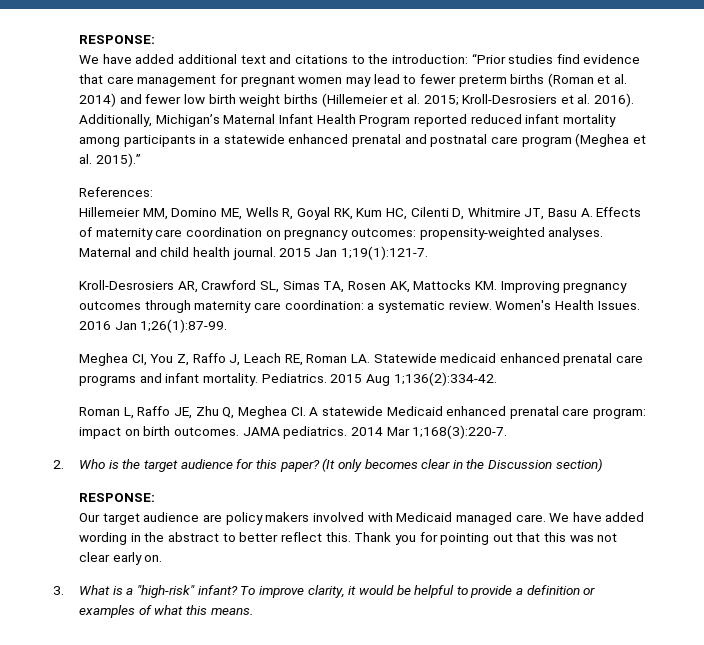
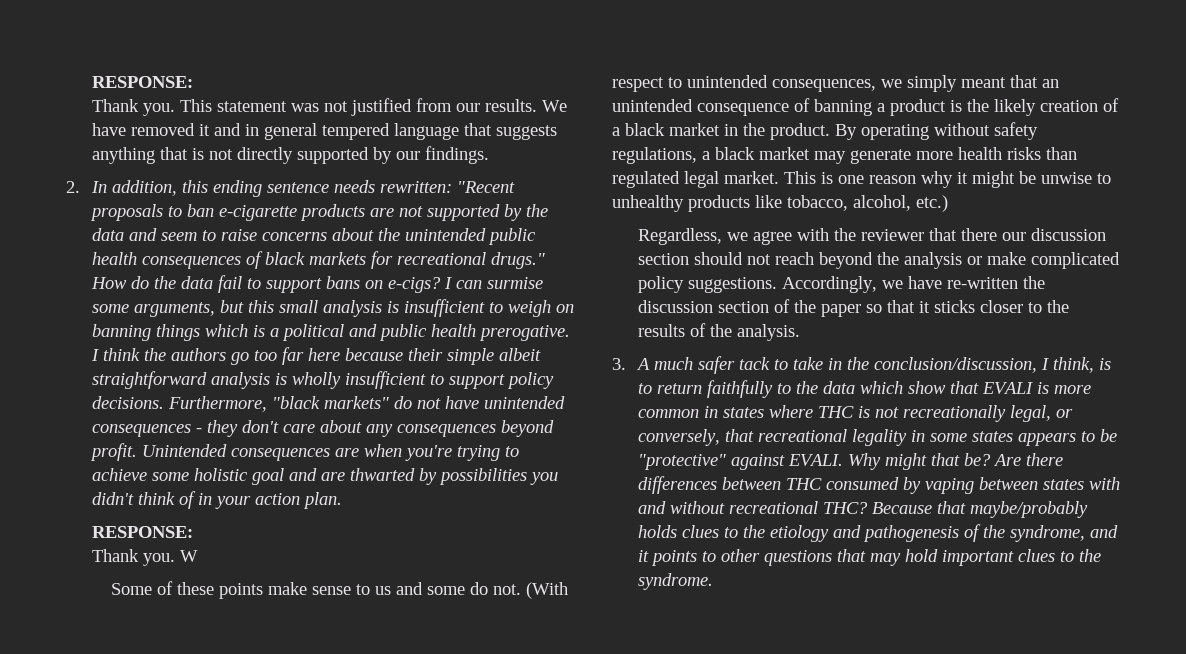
[79,35,156,44] [79,53,641,64] [79,73,628,87] [79,93,635,107] [79,114,616,127] [79,133,646,147] [79,153,141,167] [79,187,154,197] [79,207,642,220] [79,227,604,240] [79,246,428,260] [79,280,628,293] [79,300,640,313] [79,319,228,333] [79,353,644,366] [79,372,497,386] [79,406,647,419] [79,425,508,439] [53,458,603,472] [79,493,156,502] [79,512,645,525] [79,532,618,545] [79,552,163,565] [53,585,596,598] [79,605,253,618] RESPONSE: // We have added additional text and citations to the introduction: “Prior studies find evidence that care management for pregnant women may lead to fewer preterm births (Roman et al. 2014) and fewer low birth weight births (Hillemeier et al. 2015; Kroll-Desrosiers et al. 2016). Additionally, Michigan’s Maternal Infant Health Program reported reduced infant mortality among participants in a statewide enhanced prenatal and postnatal care program (Meghea et al. 2015).” // References: // Hillemeier MM, Domino ME, Wells R, Goyal RK, Kum HC, Cilenti D, Whitmire JT, Basu A. Effects of maternity care coordination on pregnancy outcomes: propensity-weighted analyses. Maternal and child health journal. 2015 Jan 1;19(1):121-7. // Kroll-Desrosiers AR, Crawford SL, Simas TA, Rosen AK, Mattocks KM. Improving pregnancy outcomes through maternity care coordination: a systematic review. Women's Health Issues. 2016 Jan 1;26(1):87-99. // Meghea CI, You Z, Raffo J, Leach RE, Roman LA. Statewide medicaid enhanced prenatal care programs and infant mortality. Pediatrics. 2015 Aug 1;136(2):334-42. // Roman L, Raffo JE, Zhu Q, Meghea CI. A statewide Medicaid enhanced prenatal care program: impact on birth outcomes. JAMA pediatrics. 2014 Mar 1;168(3):220-7. // 2. Who is the target audience for this paper? (It only becomes clear in the Discussion section) // RESPONSE: // Our target audience are policy makers involved with Medicaid managed care. We have added wording in the abstract to better reflect this. Thank you for pointing out that this was not clear early on. // 3. What is a "high-risk" infant? To improve clarity, it would be helpful to provide a definition or examples of what this means. -> [91,76,193,88] [91,98,567,116] [91,123,557,140] [91,146,489,164] [66,180,515,197] [89,204,548,221] [91,228,536,245] [91,251,545,269] [90,275,543,293] [91,299,574,317] [91,324,570,341] [90,347,541,365] [91,371,554,389] [91,396,565,412] [91,420,554,437] [89,443,519,461] [91,468,558,485] [91,491,342,509] [91,526,193,538] [91,549,198,566] [110,581,568,599] [612,75,1059,92] [612,98,1119,116] [612,122,1038,140] [612,147,1077,164] [612,171,1111,188] [612,195,948,212] [637,228,1106,245] [637,252,1120,269] [637,276,1045,293] [637,299,1069,317] [637,323,800,341] [612,356,1111,374] [637,380,1091,398] [637,405,1073,422] [637,429,1117,446] [637,453,1063,470] [637,476,1120,494] [637,501,1088,518] [637,524,1118,542] [637,549,1101,566] [637,573,713,590] RESPONSE: // Thank you. This statement was not justified from our results. We have removed it and in general tempered language that suggests anything that is not directly supported by our findings. // 2. In addition, this ending sentence needs rewritten: "Recent proposals to ban e-cigarette products are not supported by the data and seem to raise concerns about the unintended public health consequences of black markets for recreational drugs." How do the data fail to support bans on e-cigs? I can surmise some arguments, but this small analysis is insufficient to weigh on banning things which is a political and public health prerogative. I think the authors go too far here because their simple albeit straightforward analysis is wholly insufficient to support policy decisions. Furthermore, "black markets" do not have unintended consequences - they don't care about any consequences beyond profit. Unintended consequences are when you're trying to achieve some holistic goal and are thwarted by possibilities you didn't think of in your action plan. // RESPONSE: // Thank you. W // Some of these points make sense to us and some do not. (With respect to unintended consequences, we simply meant that an unintended consequence of banning a product is the likely creation of a black market in the product. By operating without safety regulations, a black market may generate more health risks than regulated legal market. This is one reason why it might be unwise to unhealthy products like tobacco, alcohol, etc.) // Regardless, we agree with the reviewer that there our discussion section should not reach beyond the analysis or make complicated policy suggestions. Accordingly, we have re-written the discussion section of the paper so that it sticks closer to the results of the analysis. // 3. A much safer tack to take in the conclusion/discussion, I think, is to return faithfully to the data which show that EVALI is more common in states where THC is not recreationally legal, or conversely, that recreational legality in some states appears to be "protective" against EVALI. Why might that be? Are there differences between THC consumed by vaping between states with and without recreational THC? Because that maybe/probably holds clues to the etiology and pathogenesis of the syndrome, and it points to other questions that may hold important clues to the syndrome.

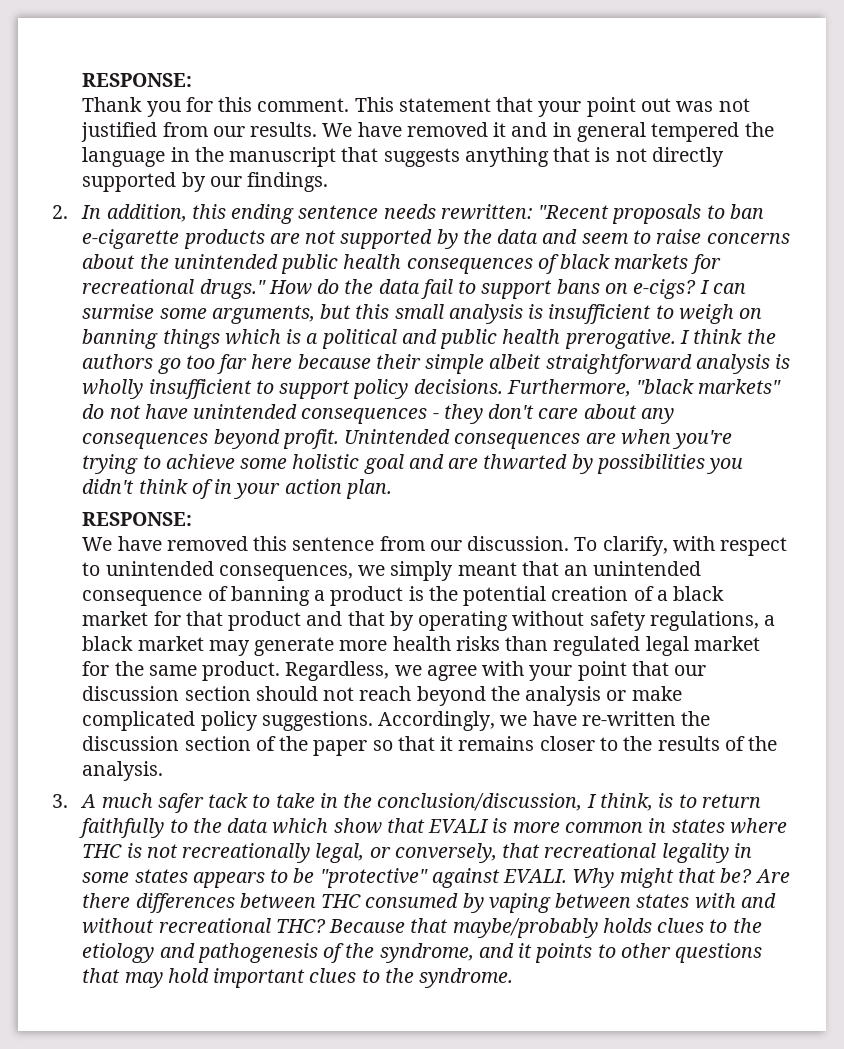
[91,76,193,88] [91,99,287,116] RESPONSE: // Thank you. This statement -> [82,73,193,87] [82,97,671,117] RESPONSE: // Thank you for this comment. This statement that your point out
[393,123,459,140] language -> [744,122,774,137] [82,147,337,167] the language in the manuscript
[91,549,198,566] [110,581,568,599] Thank you. W // Some of these points make sense to us and some do not. (With -> [82,536,715,556] We have removed this sentence from our discussion. To clarify, with
[994,99,1036,116] likely -> [463,586,547,606] potential
[724,123,857,140] in the product. By -> [153,611,414,631] for that product and that by
[724,171,1111,188] [612,195,948,212] [637,228,997,245] market. This is one reason why it might be unwise to unhealthy products like tobacco, alcohol, etc.) // Regardless, we agree with the reviewer that there -> [693,636,760,651] [82,661,669,681] market for the same product. Regardless, we agree with your point that
[933,300,975,313] sticks -> [458,736,535,751] remains

